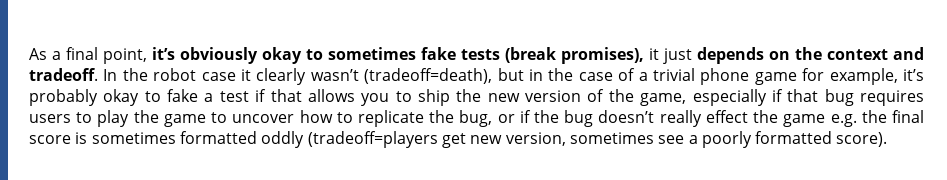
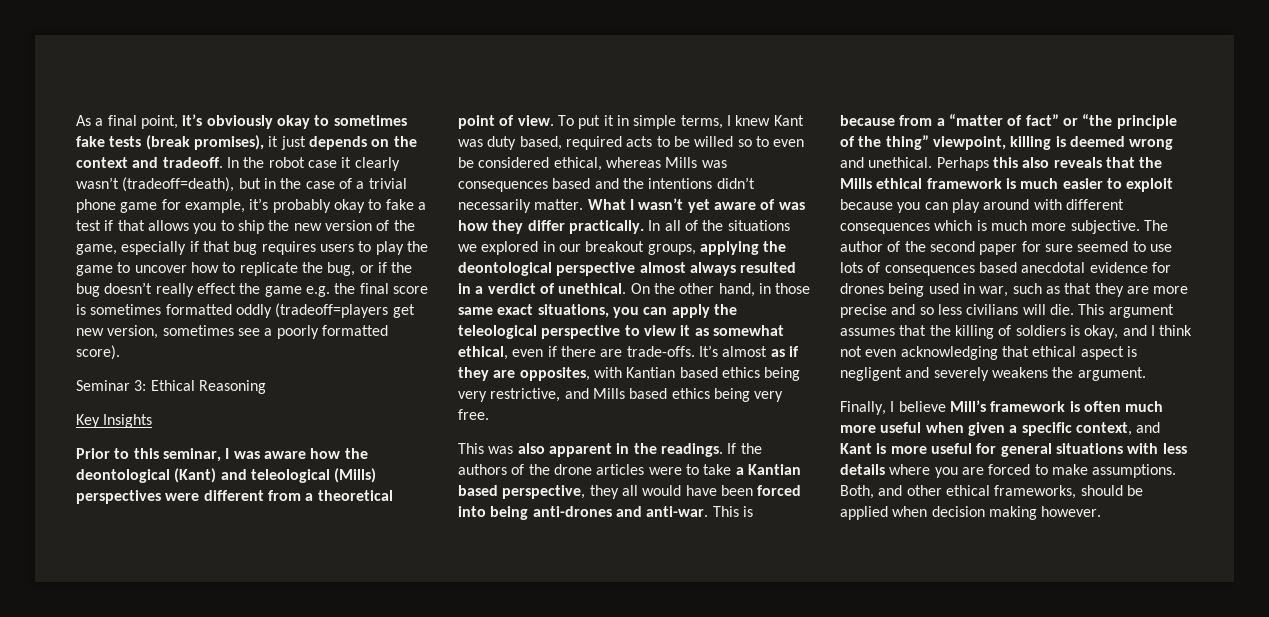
(888, 139) none -> [76,380,266,394] [76,414,153,428] [76,448,368,462] [76,468,377,483] [76,490,393,504] [458,115,804,129] [458,136,805,150] [458,157,727,171] [458,177,755,192] [458,198,805,213] [458,220,790,234] [458,241,787,255] [458,262,797,276] [458,283,811,297] [458,304,737,318] [458,325,784,339] [458,345,799,360] [458,367,801,381] [458,388,784,402] [458,409,489,420] [458,443,762,457] [458,464,801,475] [458,485,802,499] [458,506,753,520] [840,114,1177,129] [840,135,1174,150] [840,157,1163,171] [840,178,1174,192] [840,199,1124,213] [840,220,1168,234] [840,241,1172,255] [840,262,1171,276] [840,283,1189,297] [840,304,1174,318] [840,325,1193,339] [840,346,1137,360] [840,367,1146,381] [840,400,1164,415] [840,422,1161,436] [840,443,1187,457] [840,464,1177,478] [840,485,1143,499] [840,506,1102,520] // Seminar 3: Ethical Reasoning // Key Insights // Prior to this seminar, I was aware how the deontological (Kant) and teleological (Mills) perspectives were different from a theoretical point of view. To put it in simple terms, I knew Kant was duty based, required acts to be willed so to even be considered ethical, whereas Mills was consequences based and the intentions didn’t necessarily matter. What I wasn’t yet aware of was how they differ practically. In all of the situations we explored in our breakout groups, applying the deontological perspective almost always resulted in a verdict of unethical. On the other hand, in those same exact situations, you can apply the teleological perspective to view it as somewhat ethical, even if there are trade-offs. It’s almost as if they are opposites, with Kantian based ethics being very restrictive, and Mills based ethics being very free. // This was also apparent in the readings. If the authors of the drone articles were to take a Kantian based perspective, they all would have been forced into being anti-drones and anti-war. This is because from a “matter of fact” or “the principle of the thing” viewpoint, killing is deemed wrong and unethical. Perhaps this also reveals that the Mills ethical framework is much easier to exploit because you can play around with different consequences which is much more subjective. The author of the second paper for sure seemed to use lots of consequences based anecdotal evidence for drones being used in war, such as that they are more precise and so less civilians will die. This argument assumes that the killing of soldiers is okay, and I think not even acknowledging that ethical aspect is negligent and severely weakens the argument. // Finally, I believe Mill’s framework is often much more useful when given a specific context, and Kant is more useful for general situations with less details where you are forced to make assumptions. Both, and other ethical frameworks, should be applied when decision making however.

